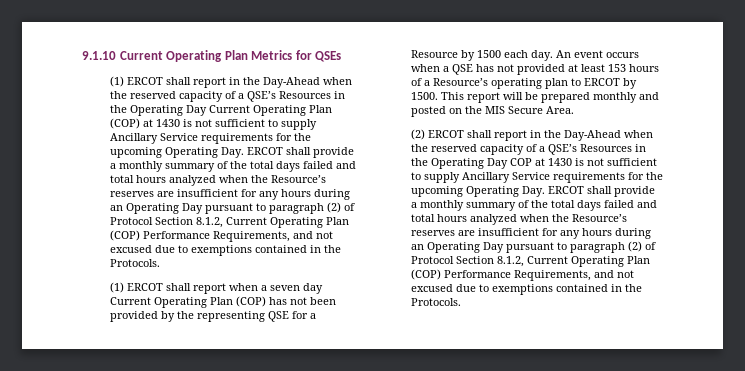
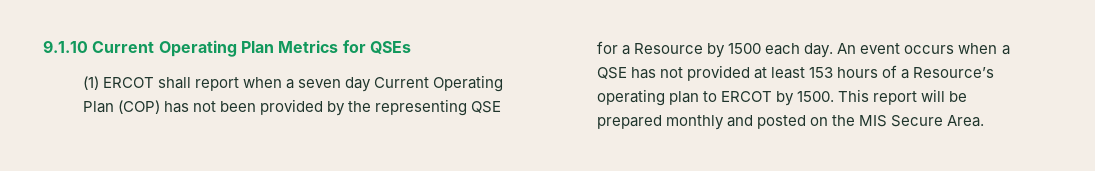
[109,76,352,88] [109,91,345,102] [109,105,332,116] [109,118,317,130] [109,133,311,144] [109,147,354,158] [109,161,356,172] [109,175,326,186] [109,189,350,200] [109,202,355,214] [109,217,349,228] [109,230,333,242] [109,245,341,256] [109,259,160,267] // (1) ERCOT shall report in the Day-Ahead when the reserved capacity of a QSE’s Resources in the Operating Day Current Operating Plan (COP) at 1430 is not sufficient to supply Ancillary Service requirements for the upcoming Operating Day. ERCOT shall provide a monthly summary of the total days failed and total hours analyzed when the Resource’s reserves are insufficient for any hours during an Operating Day pursuant to paragraph (2) of Protocol Section 8.1.2, Current Operating Plan (COP) Performance Requirements, and not excused due to exemptions contained in the Protocols. -> (411, 47) none
[410,129,653,141] [410,144,646,155] [410,158,657,169] [410,172,663,183] [410,186,655,197] [410,200,657,211] [410,214,627,225] [410,228,651,239] [410,241,656,253] [410,256,650,267] [410,269,634,281] [410,284,642,295] [410,298,461,306] // (2) ERCOT shall report in the Day-Ahead when the reserved capacity of a QSE’s Resources in the Operating Day COP at 1430 is not sufficient to supply Ancillary Service requirements for the upcoming Operating Day. ERCOT shall provide a monthly summary of the total days failed and total hours analyzed when the Resource’s reserves are insufficient for any hours during an Operating Day pursuant to paragraph (2) of Protocol Section 8.1.2, Current Operating Plan (COP) Performance Requirements, and not excused due to exemptions contained in the Protocols. -> (985, 121) none

